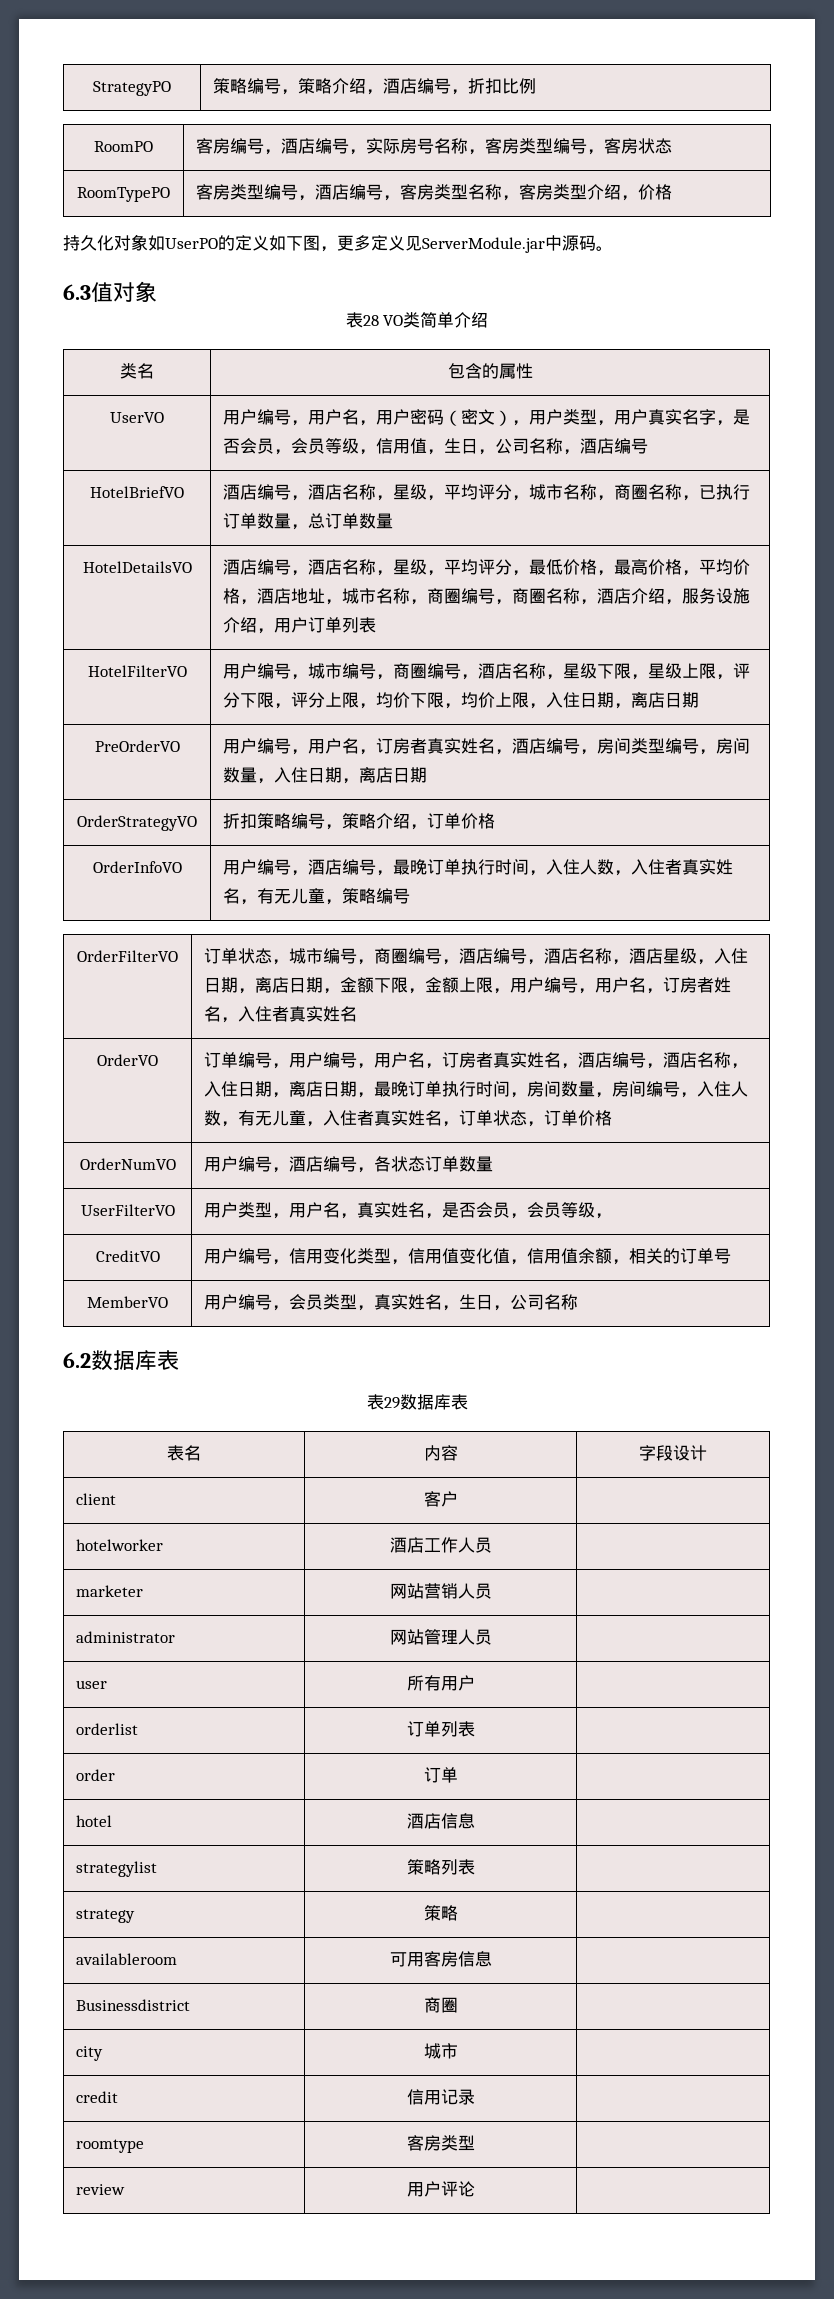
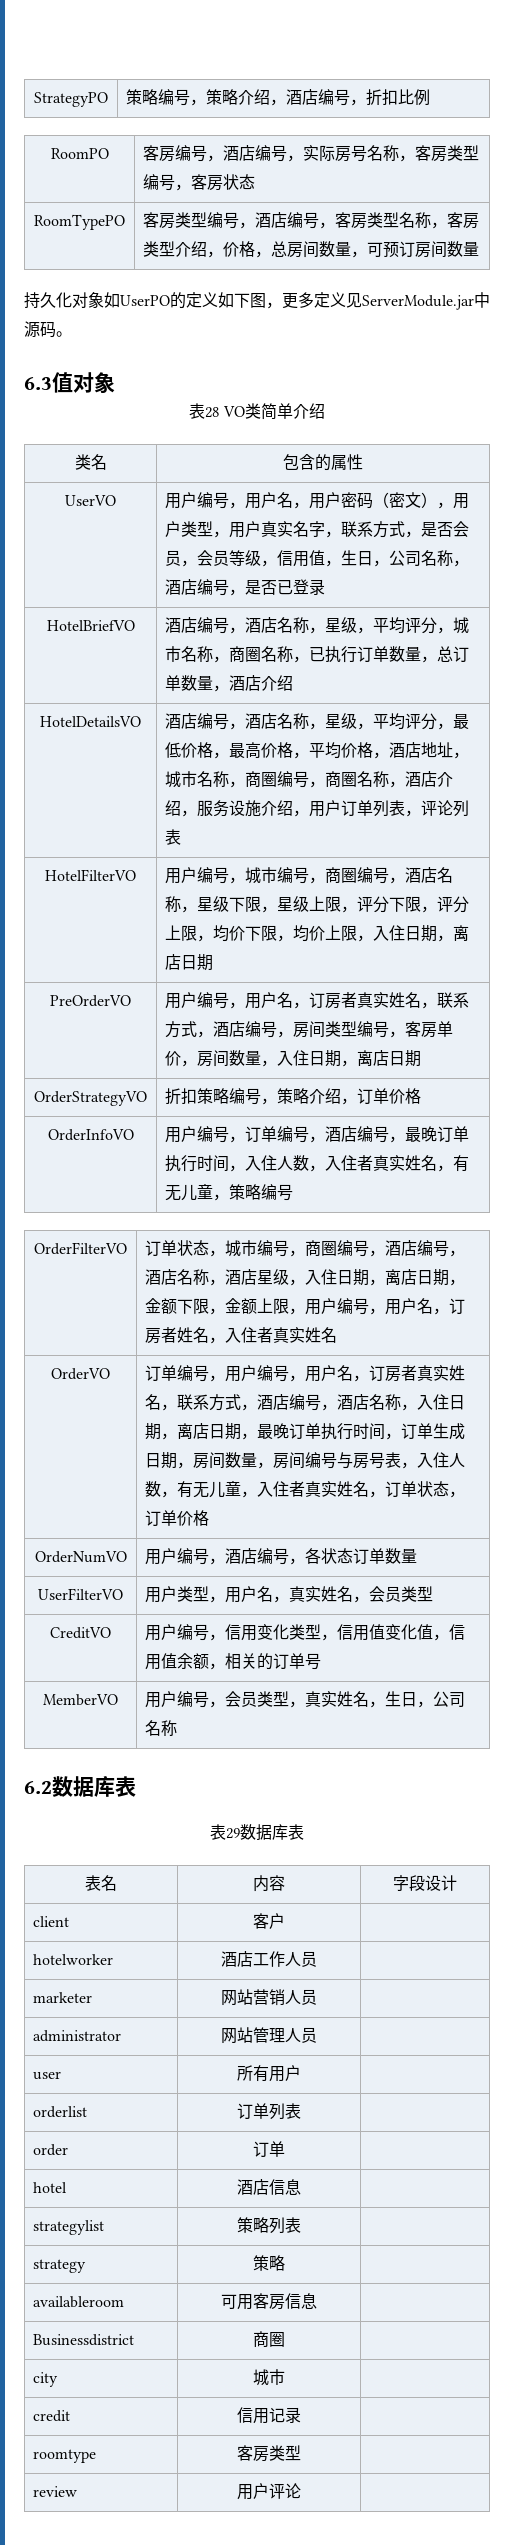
(673, 192) none -> [255,241,480,258] ，总房间数量，可预订房间数量
(734, 423) none -> [341,521,422,538] 联系方式，
(649, 446) none -> [229,579,326,596] ，是否已登录
(394, 521) none -> [213,675,294,692] ，酒店介绍
(377, 625) none -> [405,800,470,817] [165,829,182,845] ，评论列表
(513, 752) none -> [437,992,470,1008] [165,1021,214,1038] 联系方式，
(717, 752) none -> [405,1021,454,1037] [165,1051,198,1067] 客房单价，
(309, 873) none -> [245,1126,326,1143] 订单编号，
(579, 1066) none -> [177,1394,258,1411] 联系方式，
(528, 1095) none -> [401,1423,466,1440] [145,1452,194,1469] 订单生成日期，
(681, 1089) none -> [337,1452,402,1469] 与房号表
[442,1202,613,1219] 是否会员，会员等级， -> [369,1586,434,1602] 会员类型

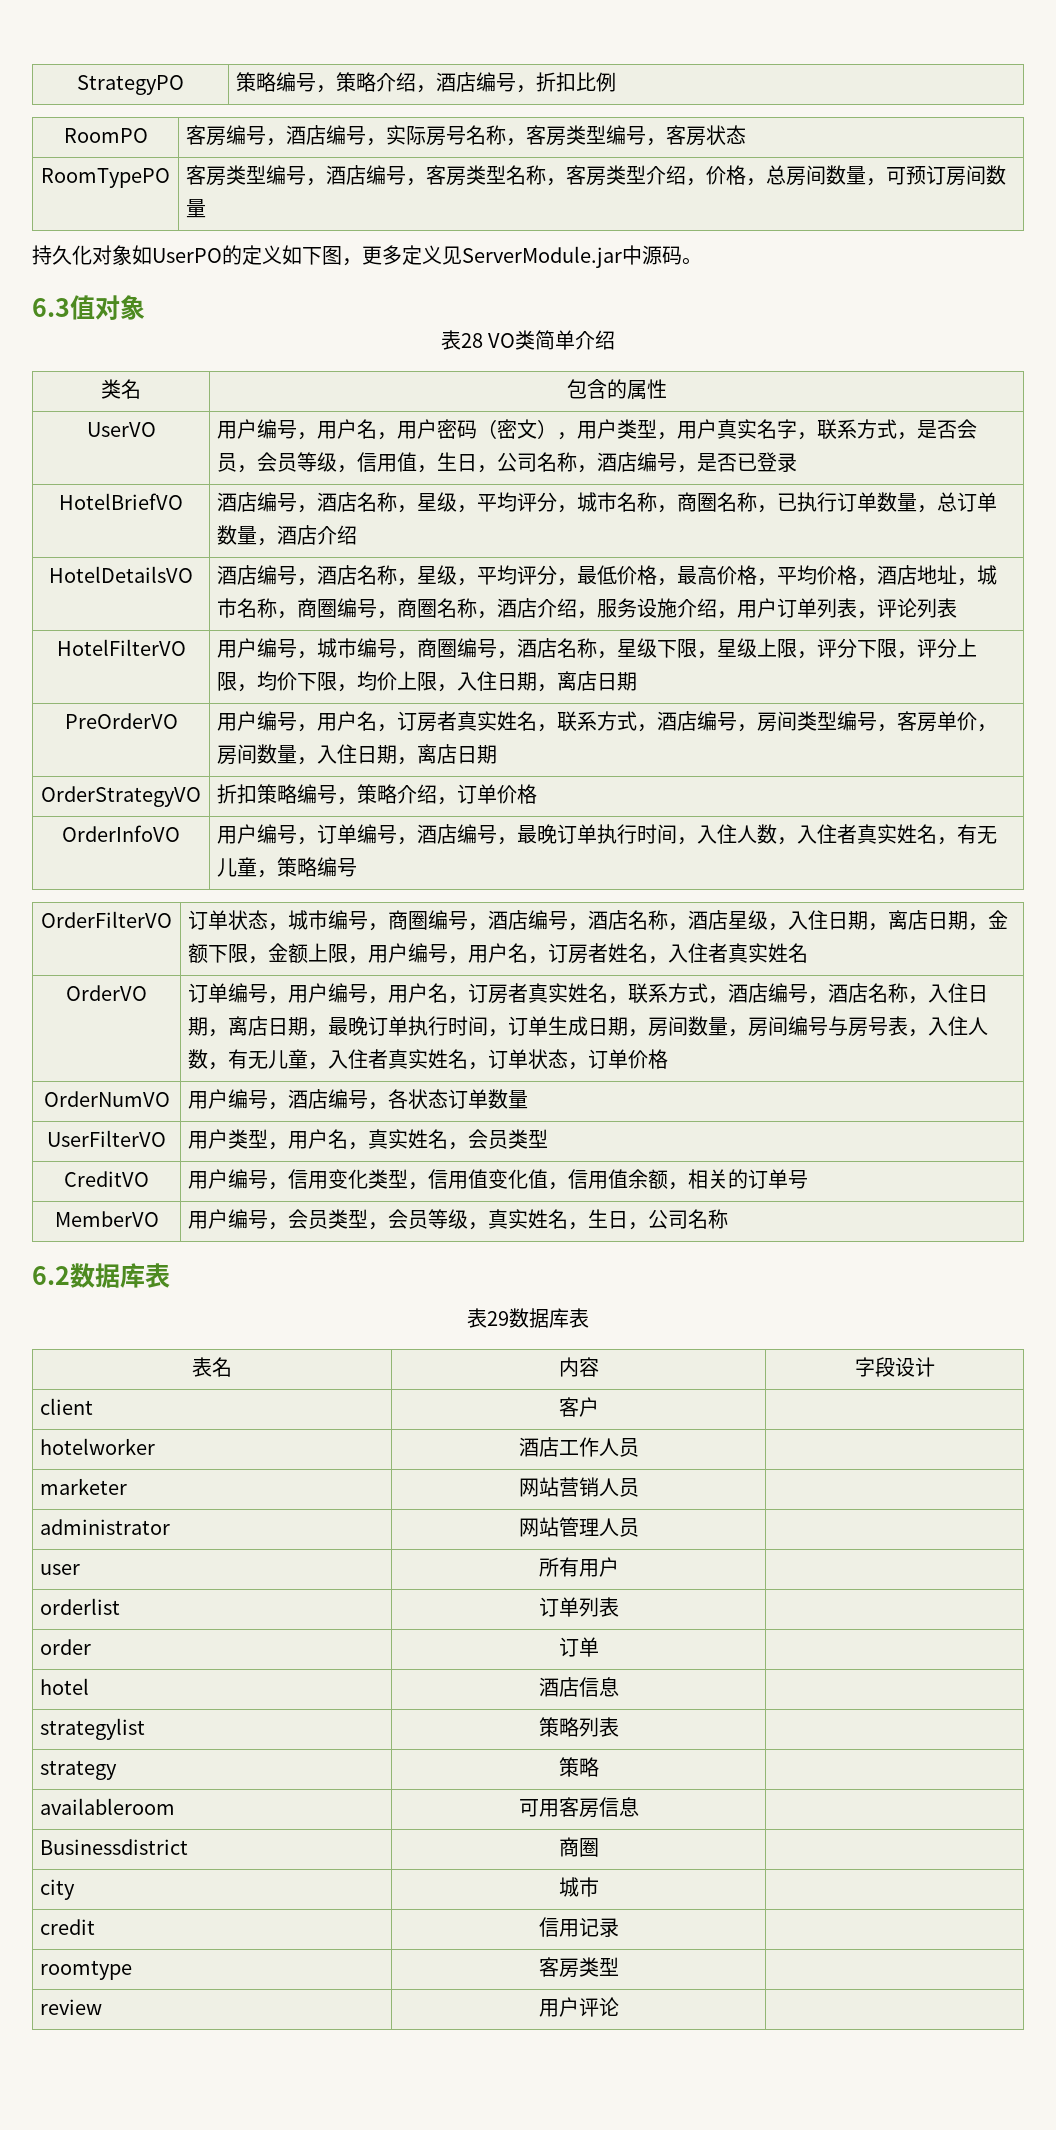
(306, 1704) none -> [388,1209,489,1230] 会员等级，

